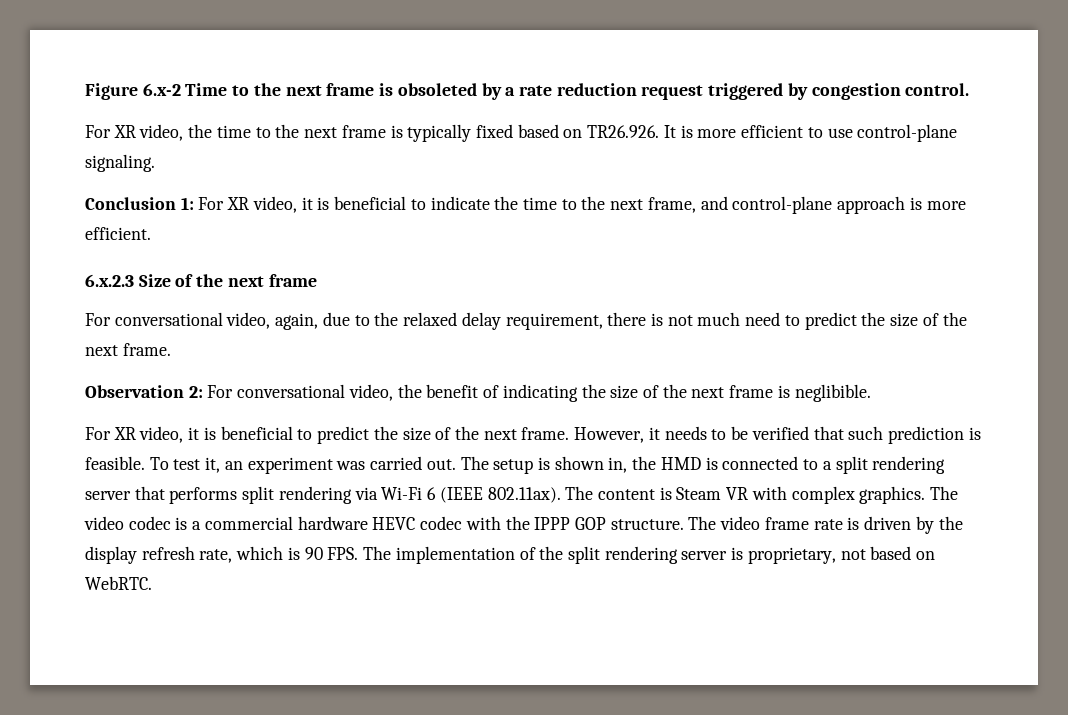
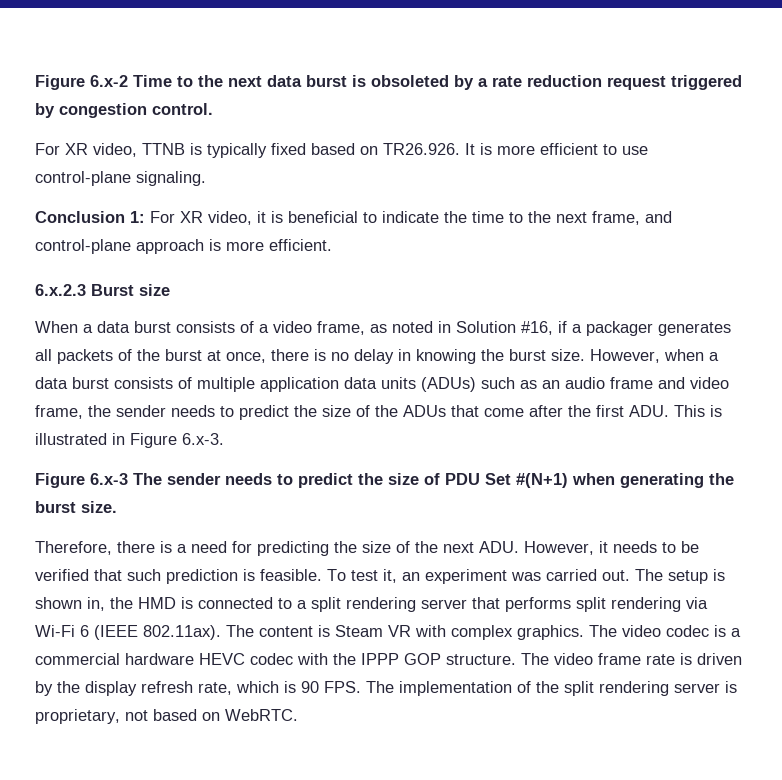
[326,83,375,96] frame -> [267,75,347,87] data burst
[188,124,386,138] the time to the next frame -> [142,143,185,155] TTNB
[138,274,317,287] [85,312,967,330] [85,343,171,356] [85,384,871,402] [85,426,570,444] Size of the next frame // For conversational video, again, due to the relaxed delay requirement, there is not much need to predict the size of the next frame. // Observation 2: For conversational video, the benefit of indicating the size of the next frame is neglibible. // For XR video, it is beneficial to predict the size of the next frame. -> [91,284,170,296] [35,321,731,336] [35,349,719,364] [35,377,729,392] [35,405,722,420] [35,433,224,448] [35,473,734,488] [35,501,117,513] [35,541,519,556] Burst size // When a data burst consists of a video frame, as noted in Solution #16, if a packager generates all packets of the burst at once, there is no delay in knowing the burst size. However, when a data burst consists of multiple application data units (ADUs) such as an audio frame and video frame, the sender needs to predict the size of the ADUs that come after the first ADU. This is illustrated in Figure 6.x-3. // Figure 6.x-3 The sender needs to predict the size of PDU Set #(N+1) when generating the burst size. // Therefore, there is a need for predicting the size of the next ADU.

